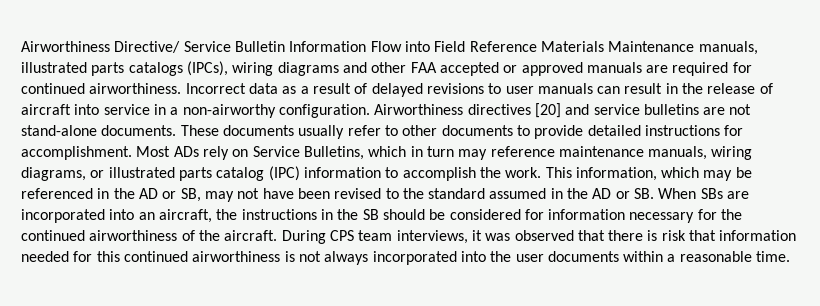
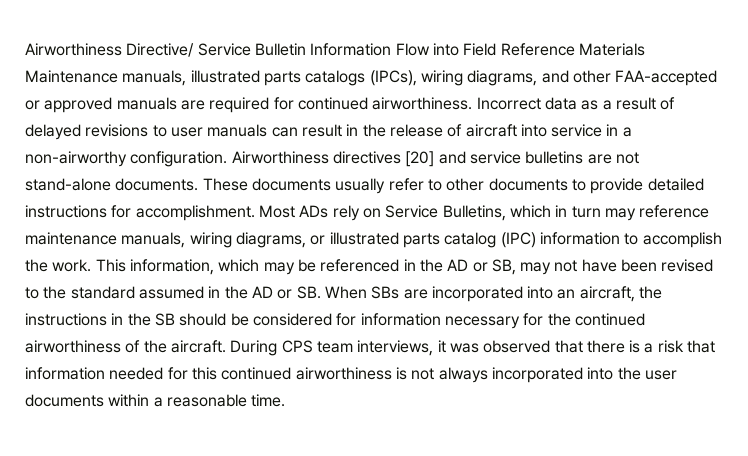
[277,62,339,76] diagrams -> [467,70,538,86] diagrams,
[410,62,499,76] FAA accepted -> [615,70,718,86] FAA-accepted
(658, 235) none -> [644,343,654,353] a

